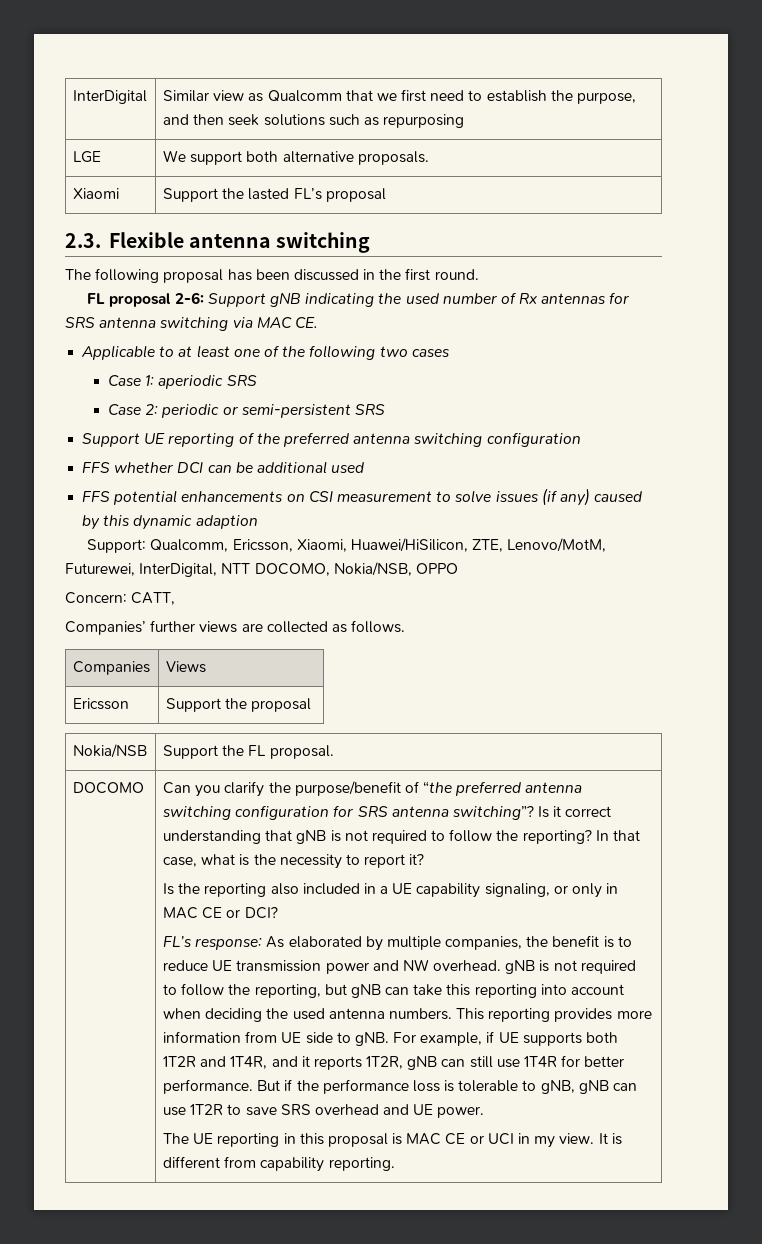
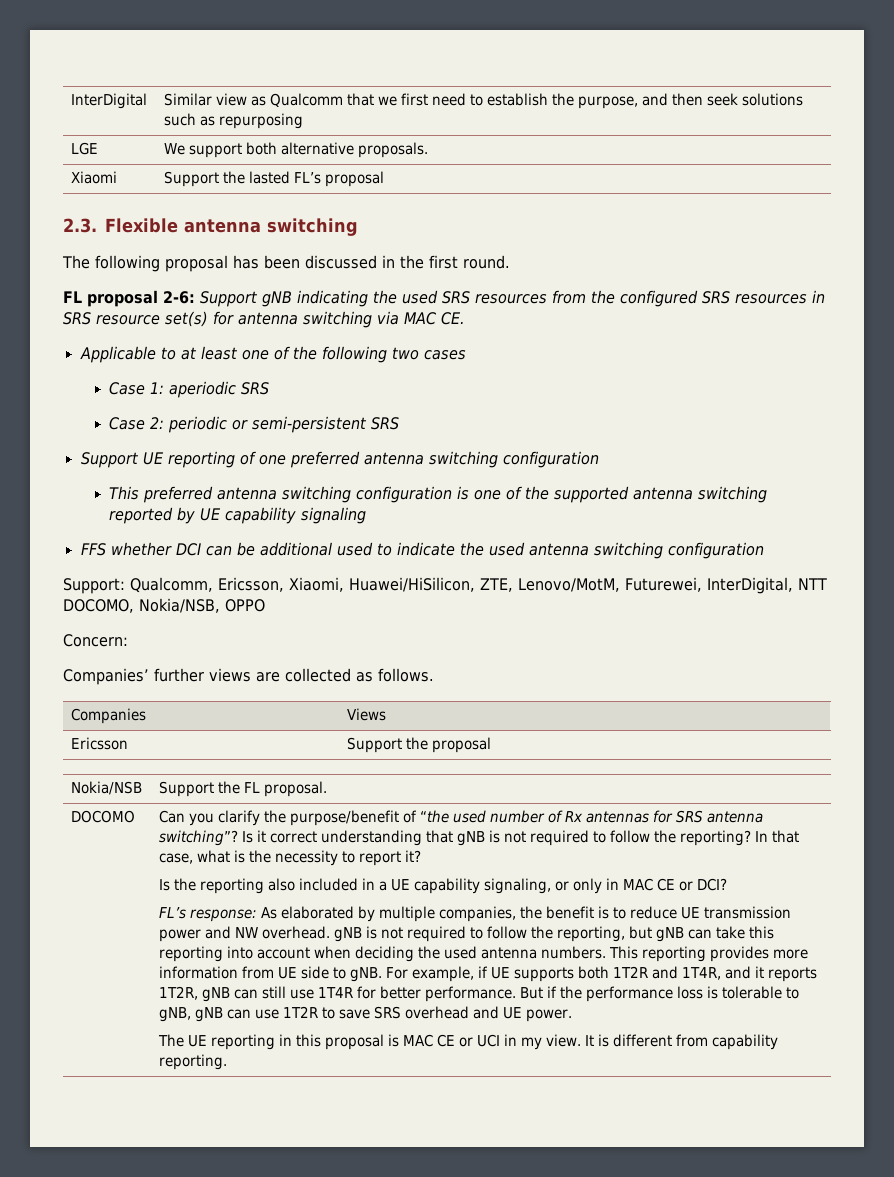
[442,292,630,304] [65,317,95,328] number of Rx antennas for SRS -> [442,290,825,307] [63,311,234,327] SRS resources from the configured SRS resources in SRS resource set(s) for
[256,432,581,447] the preferred antenna switching configuration -> [258,451,599,468] [109,486,768,503] [109,507,367,524] one preferred antenna switching configuration // This preferred antenna switching configuration is one of the supported antenna switching reported by UE capability signaling
[82,488,643,506] [82,515,258,530] // FFS potential enhancements on CSI measurement to solve issues (if any) caused by this dynamic adaption -> [376,542,764,559] to indicate the used antenna switching configuration
[131,592,176,605] CATT, -> (128, 640) none
[455,781,583,796] [162,805,330,820] preferred antenna switching configuration -> [453,810,650,823] used number of Rx antennas

